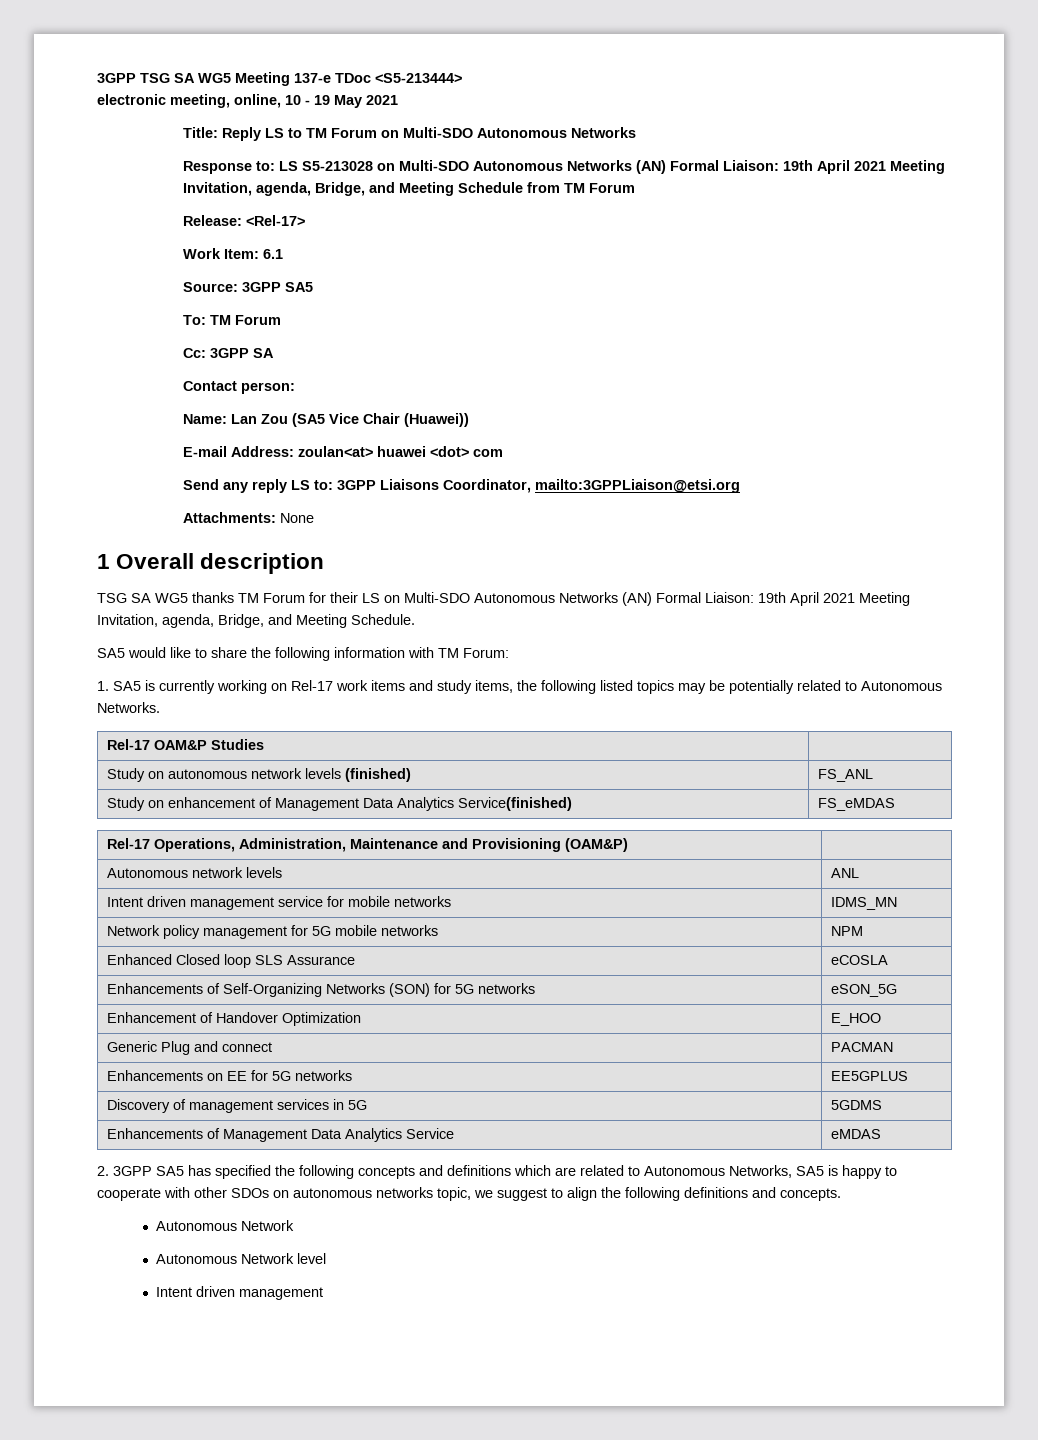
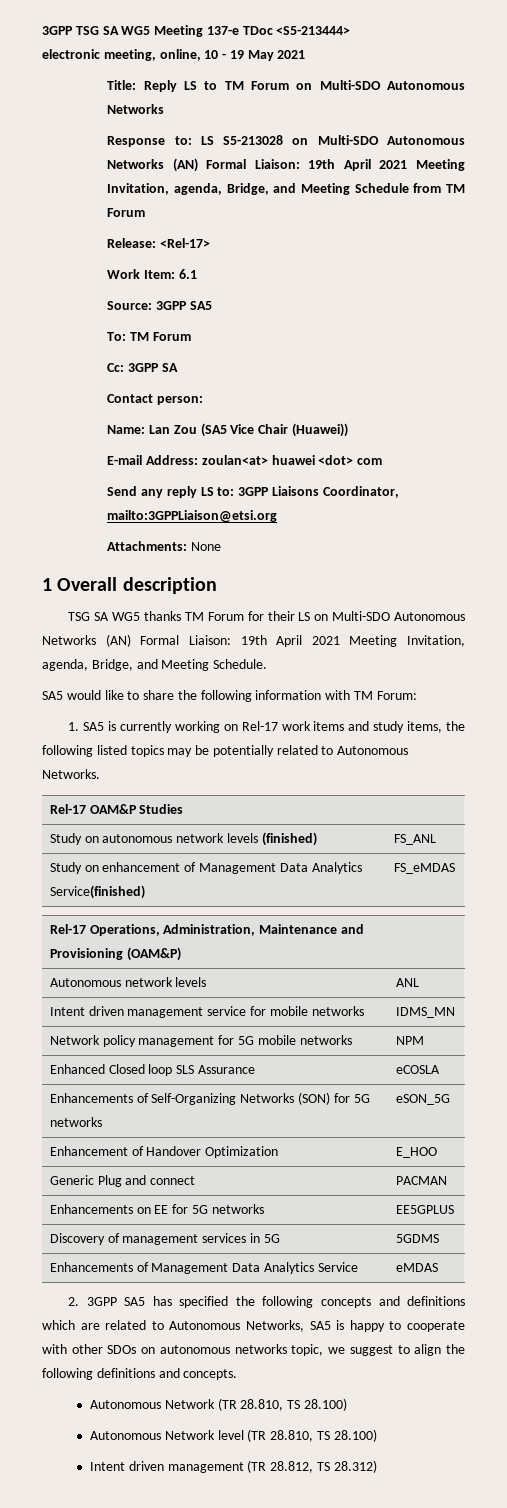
(294, 1225) none -> [217,1398,347,1411] (TR 28.810, TS 28.100)
[155,1286,323,1300] // Intent driven management -> [247,1429,377,1442] [90,1460,377,1473] (TR 28.810, TS 28.100) // Intent driven management (TR 28.812, TS 28.312)

